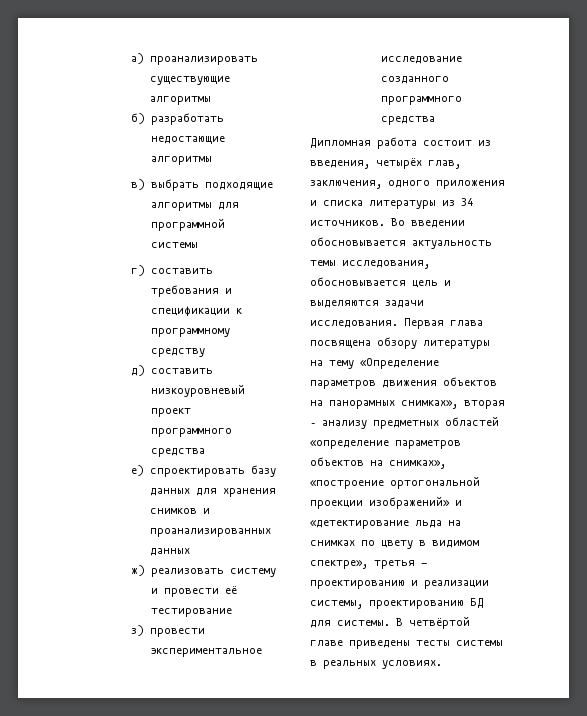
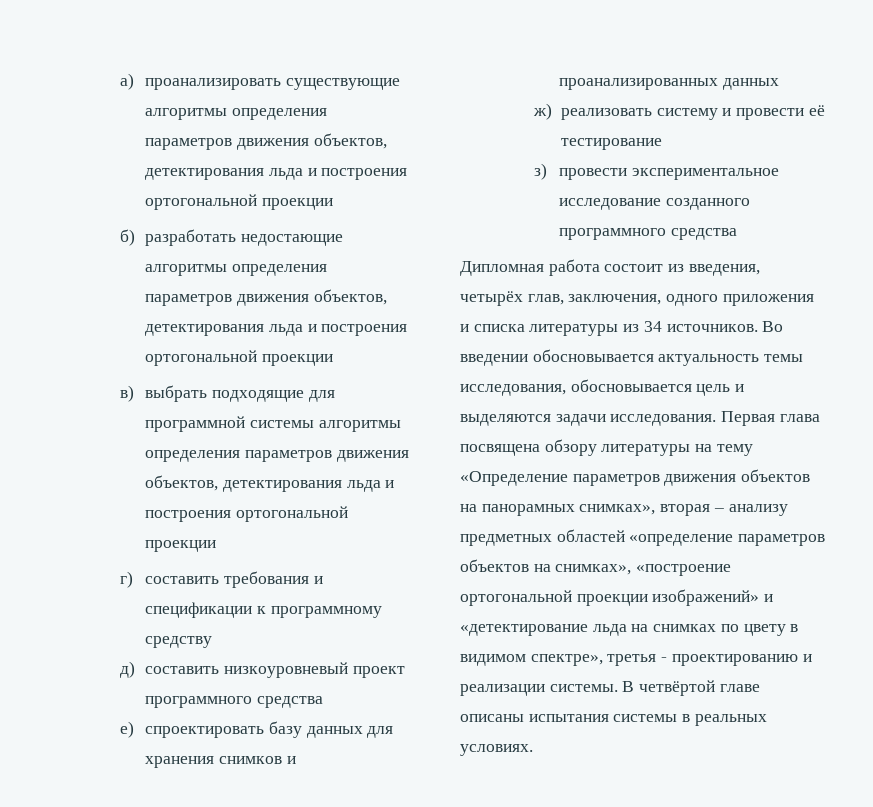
[131,113,225,125] [151,136,226,144] [151,156,213,165] // б) разработать недостающие алгоритмы -> [231,108,327,120] [145,133,387,150] [145,168,408,180] [145,194,333,210] [120,229,343,246] [145,264,327,276] [145,289,387,306] [145,324,408,336] [145,350,333,366] определения параметров движения объектов, детектирования льда и построения ортогональной проекции // б) разработать недостающие алгоритмы определения параметров движения объектов, детектирования льда и построения ортогональной проекции
[151,202,213,211] алгоритмы -> (304, 396) none
(199, 245) none -> [318,420,401,432] [145,450,409,462] [145,475,395,492] [145,506,348,522] [145,540,217,552] алгоритмы определения параметров движения объектов, детектирования льда и построения ортогональной проекции
[310,598,484,609] [310,620,331,628] системы, проектированию БД для -> (545, 690) none
[349,640,450,649] приведены тесты -> [460,714,609,722] описаны испытания

